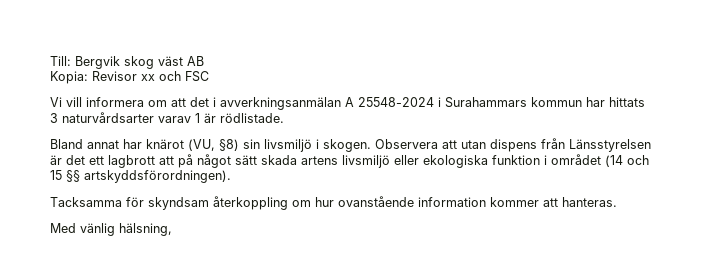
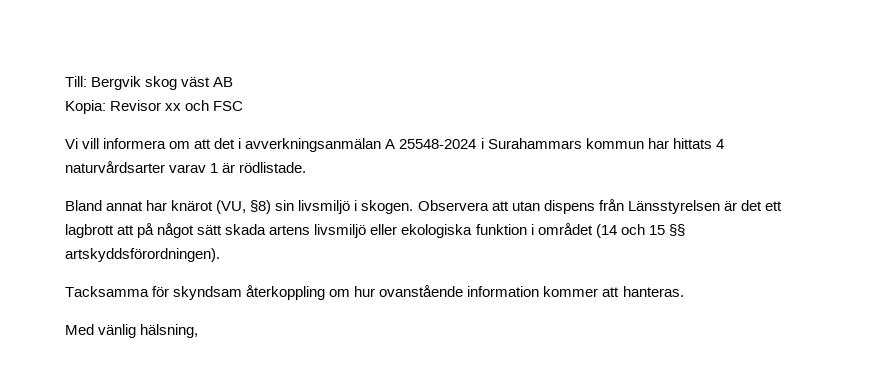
[50,113,58,123] 3 -> [715,139,724,149] 4

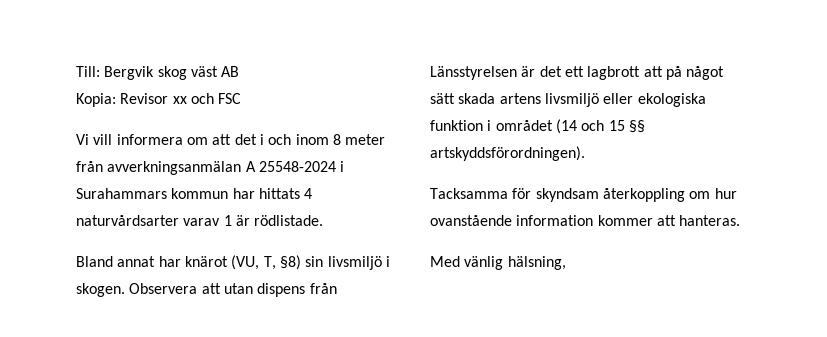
(242, 143) none -> [268,134,386,145] [76,161,103,172] och inom 8 meter från
(247, 207) none -> [263,256,276,270] T,

